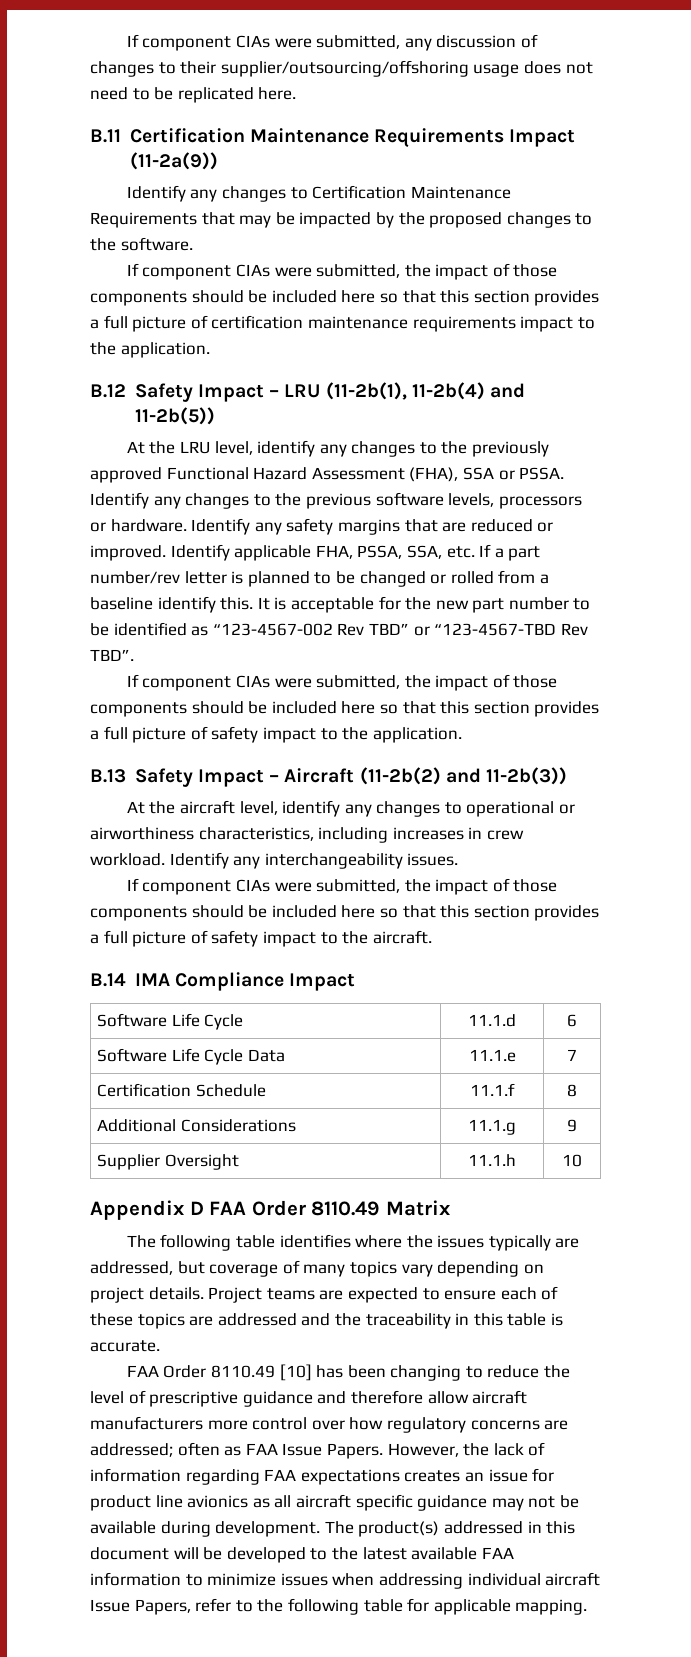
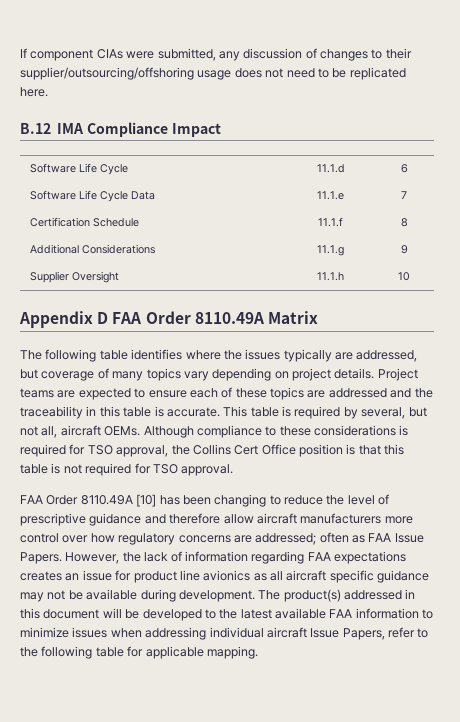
[90,128,576,147] [129,152,218,170] [126,185,511,202] [90,212,593,228] [90,237,193,251] [126,263,558,280] [90,290,600,306] [90,315,595,332] [90,342,210,358] [90,382,526,402] [134,407,215,425] [126,440,550,457] [90,467,565,483] [90,492,582,509] [90,518,554,535] [90,544,541,561] [90,570,549,587] [90,596,591,613] [90,622,588,636] [90,649,134,661] [126,674,558,691] [90,701,600,717] [90,726,462,743] [90,767,568,787] [126,800,576,817] [90,827,524,843] [90,852,459,869] [126,878,558,895] [90,905,600,921] [90,930,432,947] [90,973,126,987] B.11 Certification Maintenance Requirements Impact (11-2a(9)) // Identify any changes to Certification Maintenance Requirements that may be impacted by the proposed changes to the software. // If component CIAs were submitted, the impact of those components should be included here so that this section provides a full picture of certification maintenance requirements impact to the application. // B.12 Safety Impact – LRU (11-2b(1), 11-2b(4) and 11-2b(5)) // At the LRU level, identify any changes to the previously approved Functional Hazard Assessment (FHA), SSA or PSSA. Identify any changes to the previous software levels, processors or hardware. Identify any safety margins that are reduced or improved. Identify applicable FHA, PSSA, SSA, etc. If a part number/rev letter is planned to be changed or rolled from a baseline identify this. It is acceptable for the new part number to be identified as “123-4567-002 Rev TBD” or “123-4567-TBD Rev TBD”. // If component CIAs were submitted, the impact of those components should be included here so that this section provides a full picture of safety impact to the application. // B.13 Safety Impact – Aircraft (11-2b(2) and 11-2b(3)) // At the aircraft level, identify any changes to operational or airworthiness characteristics, including increases in crew workload. Identify any interchangeability issues. // If component CIAs were submitted, the impact of those components should be included here so that this section provides a full picture of safety impact to the aircraft. // B.14 -> [20,123,51,134] B.12
[311,1201,381,1216] 8110.49 -> [194,312,264,324] 8110.49A
[126,1365,275,1378] // FAA Order 8110.49 -> [223,406,427,419] [20,425,409,438] [20,444,405,457] [20,463,234,476] [20,495,133,505] This table is required by several, but not all, aircraft OEMs. Although compliance to these considerations is required for TSO approval, the Collins Cert Office position is that this table is not required for TSO approval. // FAA Order 8110.49A

